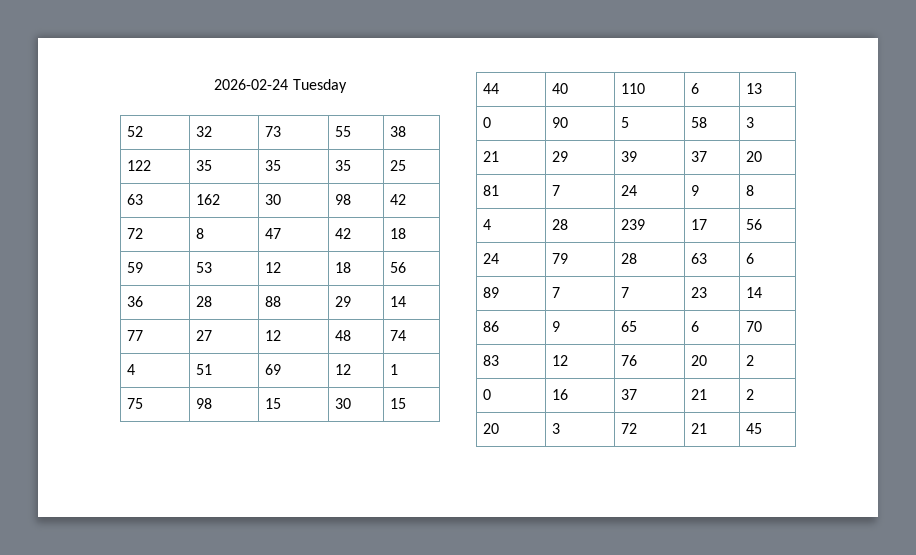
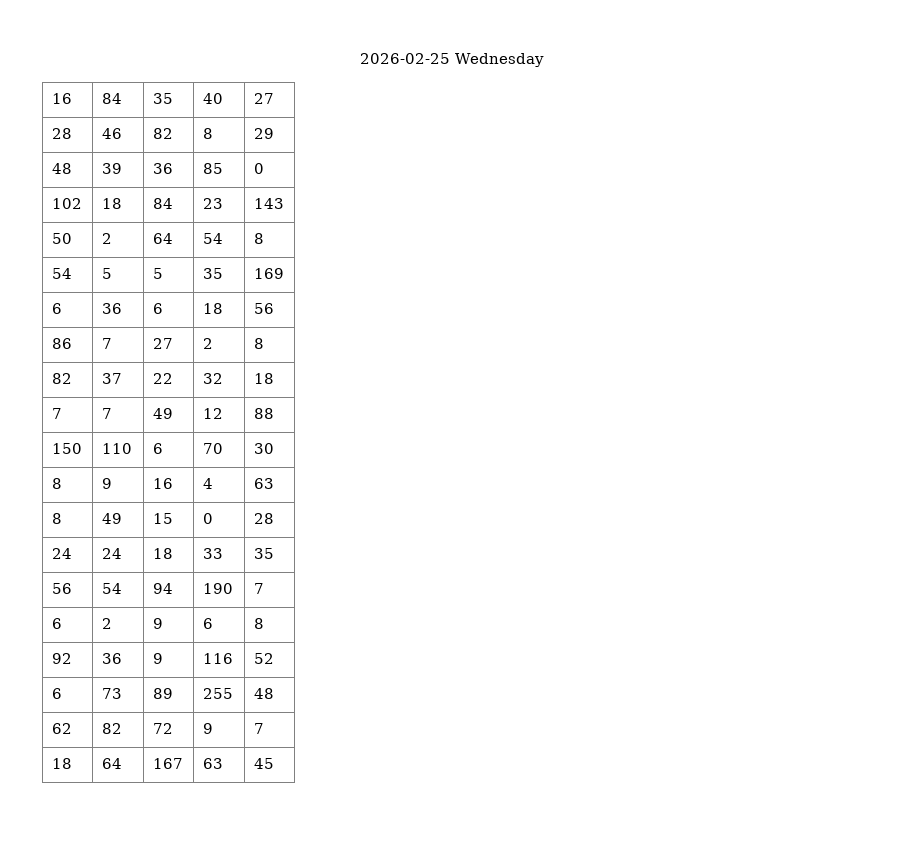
[214,79,347,93] [127,126,144,137] [196,126,213,137] [265,126,282,137] [335,126,352,137] [390,126,407,137] [127,160,152,171] [196,160,213,171] [265,160,282,171] [335,160,352,171] [390,160,407,171] [127,194,144,205] [196,194,221,205] [265,194,282,205] [335,194,352,205] [390,194,407,205] [127,228,144,239] [196,228,205,239] [265,228,282,239] [335,228,352,239] [390,228,407,239] [127,262,144,273] [196,262,213,273] [265,262,282,273] [335,262,352,273] [390,262,407,273] [127,296,144,307] [196,296,213,307] [265,296,282,307] [335,296,352,307] [390,296,407,307] [127,330,144,341] [196,330,213,341] [265,330,282,341] [335,330,352,341] [390,330,407,341] [127,364,136,375] [196,364,213,375] [265,364,282,375] [335,364,352,375] [390,364,399,375] [127,398,144,409] [196,398,213,409] [265,398,282,409] [335,398,352,409] [390,398,407,409] [483,83,500,94] [552,83,569,94] [621,83,646,94] [691,83,700,94] [746,83,763,94] [483,117,492,128] [552,117,569,128] [621,117,630,128] [691,117,708,128] [746,117,755,128] [483,151,500,162] [552,151,569,162] [621,151,638,162] [691,151,708,162] [746,151,763,162] [483,185,500,196] [552,185,561,196] [621,185,638,196] [691,185,700,196] [746,185,755,196] [483,219,492,230] [552,219,569,230] [621,219,646,230] [691,219,708,230] [746,219,763,230] [483,253,500,264] [552,253,569,264] [621,253,638,264] [691,253,708,264] [746,253,755,264] [483,287,500,298] [552,287,561,298] [621,287,630,298] [691,287,708,298] [746,287,763,298] [483,321,500,332] [552,321,561,332] [621,321,638,332] [691,321,700,332] [746,321,763,332] [483,355,500,366] [552,355,569,366] [621,355,638,366] [691,355,708,366] [746,355,755,366] [483,389,492,400] [552,389,569,400] [621,389,638,400] [691,389,708,400] [746,389,755,400] [483,423,500,434] [552,423,561,434] [621,423,638,434] [691,423,708,434] 2026-02-24 Tuesday // 52 | 32 | 73 | 55 | 38 // 122 | 35 | 35 | 35 | 25 // 63 | 162 | 30 | 98 | 42 // 72 | 8 | 47 | 42 | 18 // 59 | 53 | 12 | 18 | 56 // 36 | 28 | 88 | 29 | 14 // 77 | 27 | 12 | 48 | 74 // 4 | 51 | 69 | 12 | 1 // 75 | 98 | 15 | 30 | 15 // 44 | 40 | 110 | 6 | 13 // 0 | 90 | 5 | 58 | 3 // 21 | 29 | 39 | 37 | 20 // 81 | 7 | 24 | 9 | 8 // 4 | 28 | 239 | 17 | 56 // 24 | 79 | 28 | 63 | 6 // 89 | 7 | 7 | 23 | 14 // 86 | 9 | 65 | 6 | 70 // 83 | 12 | 76 | 20 | 2 // 0 | 16 | 37 | 21 | 2 // 20 | 3 | 72 | 21 -> [359,53,544,67] [51,93,72,104] [101,93,122,104] [152,93,173,104] [202,93,223,104] [253,93,274,104] [51,128,72,139] [101,128,122,139] [152,128,173,139] [202,128,213,139] [253,128,274,139] [51,163,72,174] [101,163,122,174] [152,163,173,174] [202,163,223,174] [253,163,264,174] [51,198,82,209] [101,198,122,209] [152,198,173,209] [202,198,223,209] [253,198,284,209] [51,233,72,244] [101,233,112,244] [152,233,173,244] [202,233,223,244] [253,233,264,244] [51,268,72,279] [101,268,112,279] [152,268,163,279] [202,268,223,279] [253,268,284,279] [51,303,62,314] [101,303,122,314] [152,303,163,314] [202,303,223,314] [253,303,274,314] [51,338,72,349] [101,338,112,349] [152,338,173,349] [202,338,213,349] [253,338,264,349] [51,373,72,384] [101,373,122,384] [152,373,173,384] [202,373,223,384] [253,373,274,384] [51,408,62,419] [101,408,112,419] [152,408,173,419] [202,408,223,419] [253,408,274,419] [51,443,82,454] [101,443,132,454] [152,443,163,454] [202,443,223,454] [253,443,274,454] [51,478,62,489] [101,478,112,489] [152,478,173,489] [202,478,213,489] [253,478,274,489] [51,513,62,524] [101,513,122,524] [152,513,173,524] [202,513,213,524] [253,513,274,524] [51,548,72,559] [101,548,122,559] [152,548,173,559] [202,548,223,559] [253,548,274,559] [51,583,72,594] [101,583,122,594] [152,583,173,594] [202,583,233,594] [253,583,264,594] [51,618,62,629] [101,618,112,629] [152,618,163,629] [202,618,213,629] [253,618,264,629] [51,653,72,664] [101,653,122,664] [152,653,163,664] [202,653,233,664] [253,653,274,664] [51,688,62,699] [101,688,122,699] [152,688,173,699] [202,688,233,699] [253,688,274,699] [51,723,72,734] [101,723,122,734] [152,723,173,734] [202,723,213,734] [253,723,264,734] [51,758,72,769] [101,758,122,769] [152,758,183,769] [202,758,223,769] 2026-02-25 Wednesday // 16 | 84 | 35 | 40 | 27 // 28 | 46 | 82 | 8 | 29 // 48 | 39 | 36 | 85 | 0 // 102 | 18 | 84 | 23 | 143 // 50 | 2 | 64 | 54 | 8 // 54 | 5 | 5 | 35 | 169 // 6 | 36 | 6 | 18 | 56 // 86 | 7 | 27 | 2 | 8 // 82 | 37 | 22 | 32 | 18 // 7 | 7 | 49 | 12 | 88 // 150 | 110 | 6 | 70 | 30 // 8 | 9 | 16 | 4 | 63 // 8 | 49 | 15 | 0 | 28 // 24 | 24 | 18 | 33 | 35 // 56 | 54 | 94 | 190 | 7 // 6 | 2 | 9 | 6 | 8 // 92 | 36 | 9 | 116 | 52 // 6 | 73 | 89 | 255 | 48 // 62 | 82 | 72 | 9 | 7 // 18 | 64 | 167 | 63

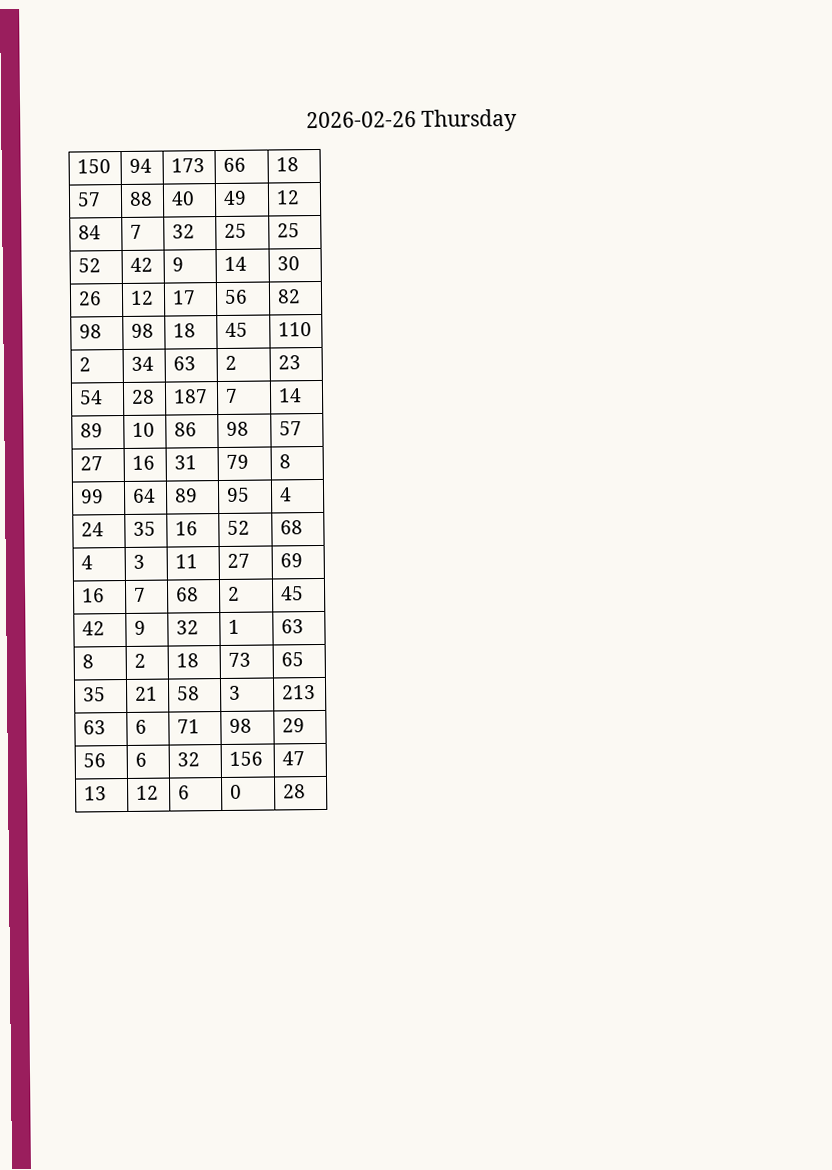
[359,53,544,67] [51,93,72,104] [101,93,122,104] [152,93,173,104] [202,93,223,104] [253,93,274,104] [51,128,72,139] [101,128,122,139] [152,128,173,139] [202,128,213,139] [253,128,274,139] [51,163,72,174] [101,163,122,174] [152,163,173,174] [202,163,223,174] [253,163,264,174] [51,198,82,209] [101,198,122,209] [152,198,173,209] [202,198,223,209] [253,198,284,209] [51,233,72,244] [101,233,112,244] [152,233,173,244] [202,233,223,244] [253,233,264,244] [51,268,72,279] [101,268,112,279] [152,268,163,279] [202,268,223,279] [253,268,284,279] [51,303,62,314] [101,303,122,314] [152,303,163,314] [202,303,223,314] [253,303,274,314] [51,338,72,349] [101,338,112,349] [152,338,173,349] [202,338,213,349] [253,338,264,349] [51,373,72,384] [101,373,122,384] [152,373,173,384] [202,373,223,384] [253,373,274,384] [51,408,62,419] [101,408,112,419] [152,408,173,419] [202,408,223,419] [253,408,274,419] [51,443,82,454] [101,443,132,454] [152,443,163,454] [202,443,223,454] [253,443,274,454] [51,478,62,489] [101,478,112,489] [152,478,173,489] [202,478,213,489] 2026-02-25 Wednesday // 16 | 84 | 35 | 40 | 27 // 28 | 46 | 82 | 8 | 29 // 48 | 39 | 36 | 85 | 0 // 102 | 18 | 84 | 23 | 143 // 50 | 2 | 64 | 54 | 8 // 54 | 5 | 5 | 35 | 169 // 6 | 36 | 6 | 18 | 56 // 86 | 7 | 27 | 2 | 8 // 82 | 37 | 22 | 32 | 18 // 7 | 7 | 49 | 12 | 88 // 150 | 110 | 6 | 70 | 30 // 8 | 9 | 16 | 4 -> [305,108,518,132] [77,159,112,174] [129,158,153,173] [171,158,206,173] [223,157,247,172] [276,157,300,172] [77,192,102,207] [129,191,154,206] [171,191,196,206] [223,190,248,205] [276,190,301,205] [78,225,102,240] [130,224,143,239] [172,224,196,239] [224,223,248,238] [277,223,301,238] [78,258,102,273] [130,257,154,272] [172,257,185,272] [224,256,248,271] [277,256,301,271] [78,291,103,306] [130,290,155,305] [172,290,197,305] [224,289,249,304] [277,289,302,304] [79,324,103,339] [131,323,155,338] [173,323,197,338] [225,322,249,337] [278,322,313,337] [79,357,92,372] [131,356,155,371] [173,356,197,371] [225,355,238,370] [278,355,302,370] [79,390,104,405] [131,389,156,404] [173,389,209,404] [225,388,239,403] [278,388,303,403] [80,423,104,438] [132,422,156,437] [174,422,198,437] [226,421,250,436] [279,421,303,436] [80,456,104,471] [132,455,156,470] [174,455,198,470] [226,454,250,469] [279,454,292,469] [80,489,105,504] [132,488,157,503] [174,488,199,503] [226,487,251,502] [279,487,293,502] [81,522,105,537] [133,521,157,536] [175,521,199,536] [227,520,251,535] [280,520,304,535] [81,555,94,570] [133,554,146,569] [175,554,199,569] [227,553,251,568] [280,553,304,568] [82,588,106,603] [134,587,147,602] [176,587,200,602] [228,586,241,601] [281,586,305,601] [82,621,106,636] [134,620,147,635] [176,620,200,635] [228,619,241,634] 2026-02-26 Thursday // 150 | 94 | 173 | 66 | 18 // 57 | 88 | 40 | 49 | 12 // 84 | 7 | 32 | 25 | 25 // 52 | 42 | 9 | 14 | 30 // 26 | 12 | 17 | 56 | 82 // 98 | 98 | 18 | 45 | 110 // 2 | 34 | 63 | 2 | 23 // 54 | 28 | 187 | 7 | 14 // 89 | 10 | 86 | 98 | 57 // 27 | 16 | 31 | 79 | 8 // 99 | 64 | 89 | 95 | 4 // 24 | 35 | 16 | 52 | 68 // 4 | 3 | 11 | 27 | 69 // 16 | 7 | 68 | 2 | 45 // 42 | 9 | 32 | 1
[101,513,122,524] [152,513,173,524] [202,513,213,524] [253,513,274,524] [51,548,72,559] [101,548,122,559] [152,548,173,559] [202,548,223,559] [253,548,274,559] [51,583,72,594] [101,583,122,594] [152,583,173,594] [202,583,233,594] [253,583,264,594] [51,618,62,629] [101,618,112,629] [152,618,163,629] [202,618,213,629] [253,618,264,629] [51,653,72,664] [101,653,122,664] [152,653,163,664] [202,653,233,664] [253,653,274,664] [51,688,62,699] [101,688,122,699] [152,688,173,699] [202,688,233,699] [253,688,274,699] [51,723,72,734] [101,723,122,734] [152,723,173,734] [202,723,213,734] [253,723,264,734] [51,758,72,769] [101,758,122,769] [152,758,183,769] [202,758,223,769] [253,758,274,769] 49 | 15 | 0 | 28 // 24 | 24 | 18 | 33 | 35 // 56 | 54 | 94 | 190 | 7 // 6 | 2 | 9 | 6 | 8 // 92 | 36 | 9 | 116 | 52 // 6 | 73 | 89 | 255 | 48 // 62 | 82 | 72 | 9 | 7 // 18 | 64 | 167 | 63 | 45 -> [134,653,147,668] [176,653,200,668] [228,652,252,667] [281,652,305,667] [83,687,107,702] [135,686,159,701] [177,686,201,701] [229,685,242,700] [282,685,317,700] [83,720,107,735] [135,719,148,734] [177,719,201,734] [229,718,253,733] [282,718,306,733] [83,753,107,768] [135,752,148,767] [177,752,201,767] [229,751,264,766] [282,751,306,766] [84,786,108,801] [136,785,160,800] [178,785,191,800] [230,784,243,799] [283,784,307,799] 2 | 18 | 73 | 65 // 35 | 21 | 58 | 3 | 213 // 63 | 6 | 71 | 98 | 29 // 56 | 6 | 32 | 156 | 47 // 13 | 12 | 6 | 0 | 28

